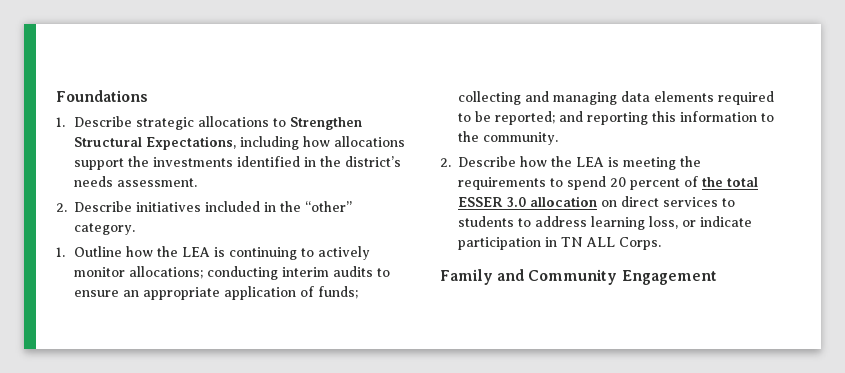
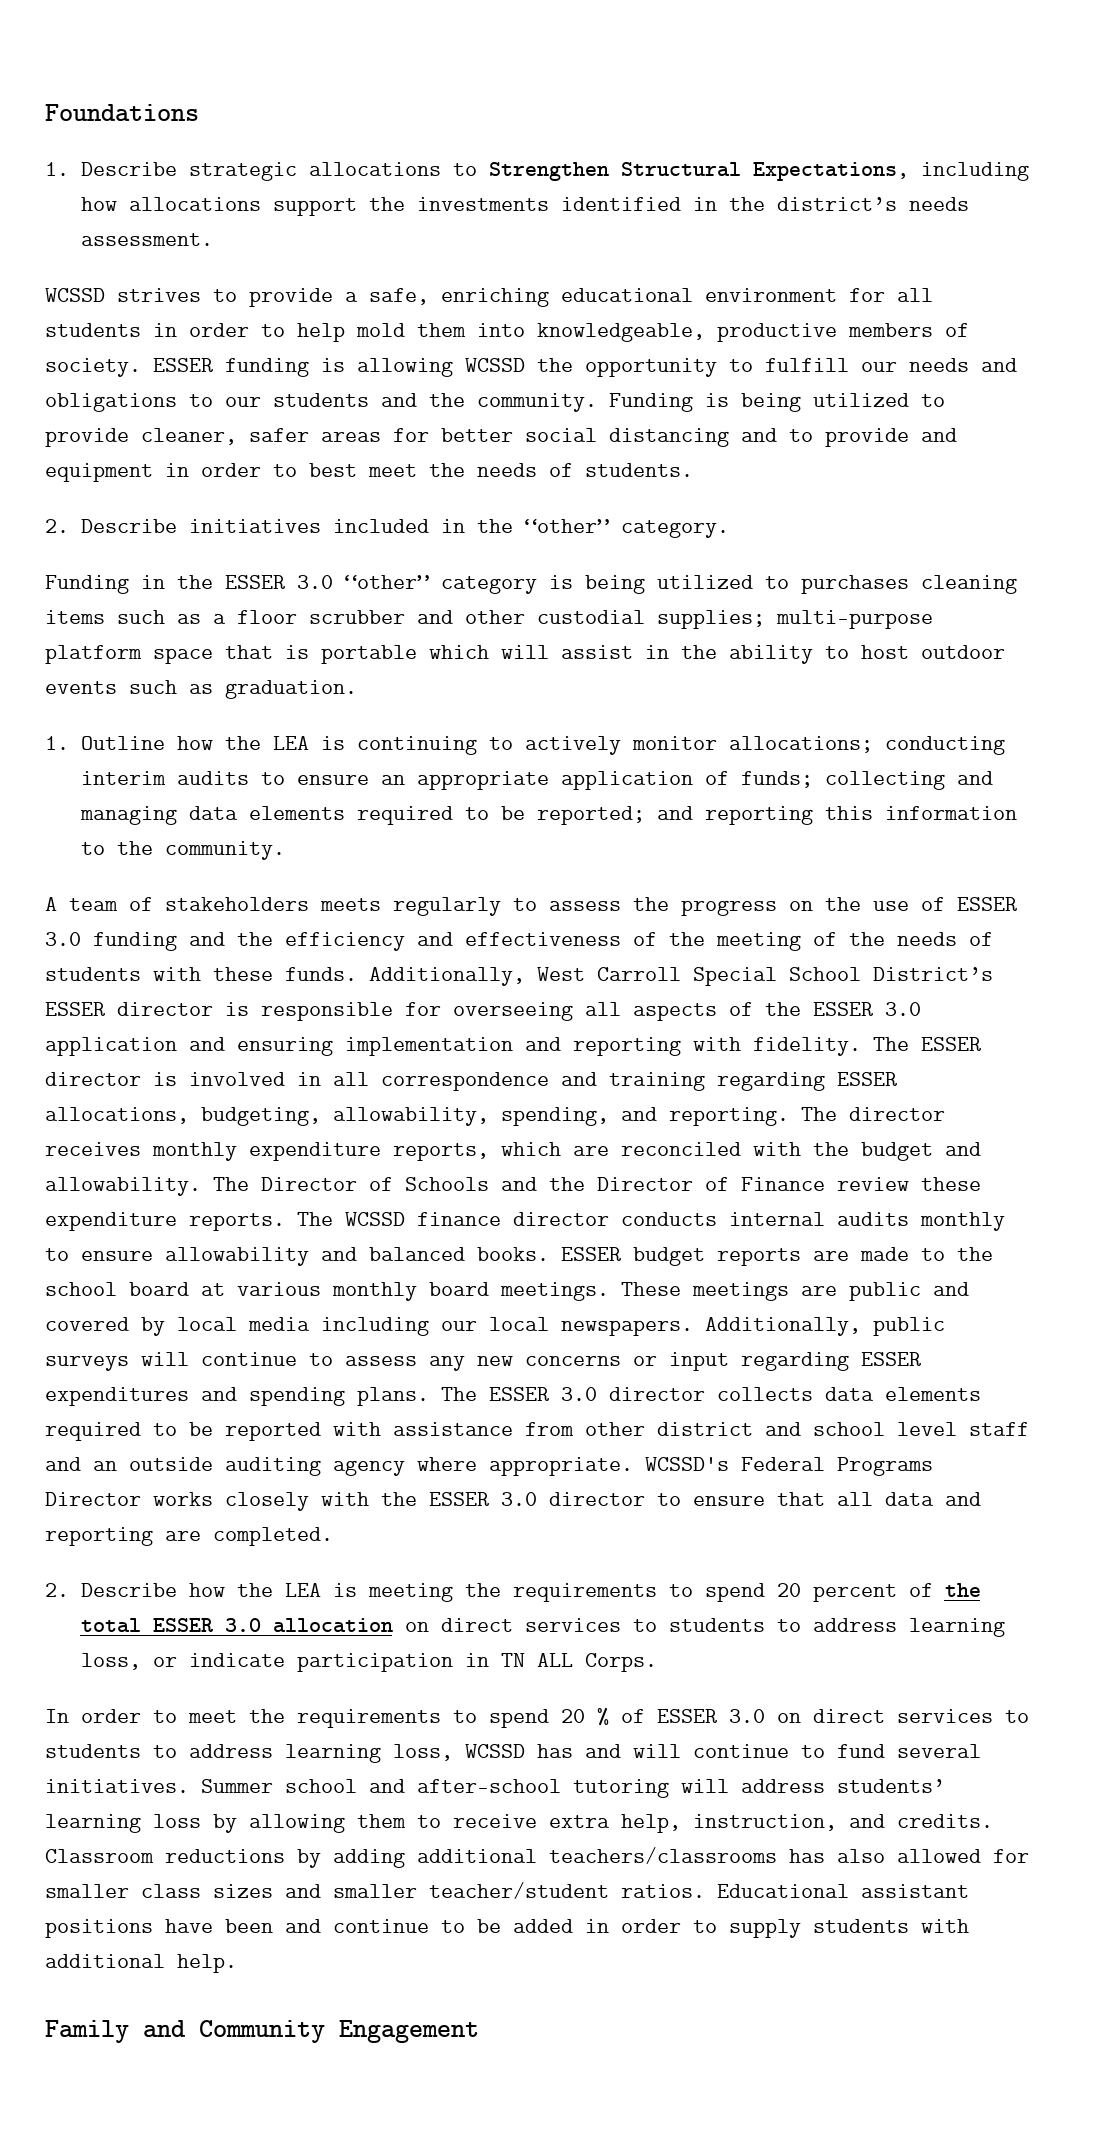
(197, 182) none -> [45,288,933,307] [45,323,969,342] [45,358,1017,377] [45,393,945,412] [45,428,957,447] [45,463,693,482] // WCSSD strives to provide a safe, enriching educational environment for all students in order to help mold them into knowledgeable, productive members of society. ESSER funding is allowing WCSSD the opportunity to fulfill our needs and obligations to our students and the community. Funding is being utilized to provide cleaner, safer areas for better social distancing and to provide and equipment in order to best meet the needs of students.
(135, 229) none -> [45,575,1017,594] [45,610,933,629] [45,645,1005,664] [45,680,357,699] // Funding in the ESSER 3.0 “other” category is being utilized to purchases cleaning items such as a floor scrubber and other custodial supplies; multi-purpose platform space that is portable which will assist in the ability to host outdoor events such as graduation.
(558, 138) none -> [45,897,1017,916] [45,932,993,951] [45,967,993,986] [45,1002,921,1021] [45,1037,981,1056] [45,1072,897,1091] [45,1107,945,1126] [45,1142,981,1161] [45,1177,981,1196] [45,1212,1005,1231] [45,1247,993,1266] [45,1282,969,1301] [45,1317,945,1336] [45,1352,921,1371] [45,1387,981,1406] [45,1422,1029,1441] [45,1457,933,1476] [45,1492,981,1511] [45,1527,333,1546] // A team of stakeholders meets regularly to assess the progress on the use of ESSER 3.0 funding and the efficiency and effectiveness of the meeting of the needs of students with these funds. Additionally, West Carroll Special School District’s ESSER director is responsible for overseeing all aspects of the ESSER 3.0 application and ensuring implementation and reporting with fidelity. The ESSER director is involved in all correspondence and training regarding ESSER allocations, budgeting, allowability, spending, and reporting. The director receives monthly expenditure reports, which are reconciled with the budget and allowability. The Director of Schools and the Director of Finance review these expenditure reports. The WCSSD finance director conducts internal audits monthly to ensure allowability and balanced books. ESSER budget reports are made to the school board at various monthly board meetings. These meetings are public and covered by local media including our local newspapers. Additionally, public surveys will continue to assess any new concerns or input regarding ESSER expenditures and spending plans. The ESSER 3.0 director collects data elements required to be reported with assistance from other district and school level staff and an outside auditing agency where appropriate. WCSSD's Federal Programs Director works closely with the ESSER 3.0 director to ensure that all data and reporting are completed.
(661, 243) none -> [45,1707,1029,1728] [45,1744,981,1763] [45,1779,945,1798] [45,1814,993,1833] [45,1847,1029,1868] [45,1882,969,1899] [45,1919,969,1938] [45,1954,237,1973] // In order to meet the requirements to spend 20 % of ESSER 3.0 on direct services to students to address learning loss, WCSSD has and will continue to fund several initiatives. Summer school and after-school tutoring will address students’ learning loss by allowing them to receive extra help, instruction, and credits. Classroom reductions by adding additional teachers/classrooms has also allowed for smaller class sizes and smaller teacher/student ratios. Educational assistant positions have been and continue to be added in order to supply students with additional help.

